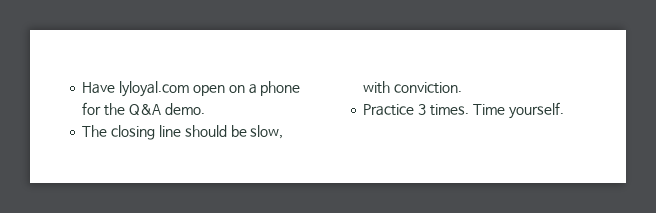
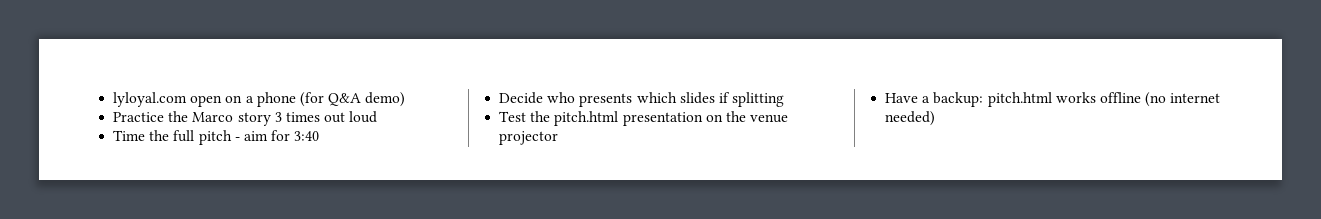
[82,82,116,94] Have -> (113, 99) none
[82,102,205,116] [82,125,284,140] [363,81,463,94] [363,102,564,119] for the Q&A demo. // The closing line should be slow, with conviction. // Practice 3 times. Time yourself. -> [299,92,406,107] [113,111,378,126] [113,130,320,145] [499,92,785,107] [499,111,789,126] [499,131,559,145] [885,92,1221,107] [885,111,936,126] (for Q&A demo) // Practice the Marco story 3 times out loud // Time the full pitch - aim for 3:40 // Decide who presents which slides if splitting // Test the pitch.html presentation on the venue projector // Have a backup: pitch.html works offline (no internet needed)

